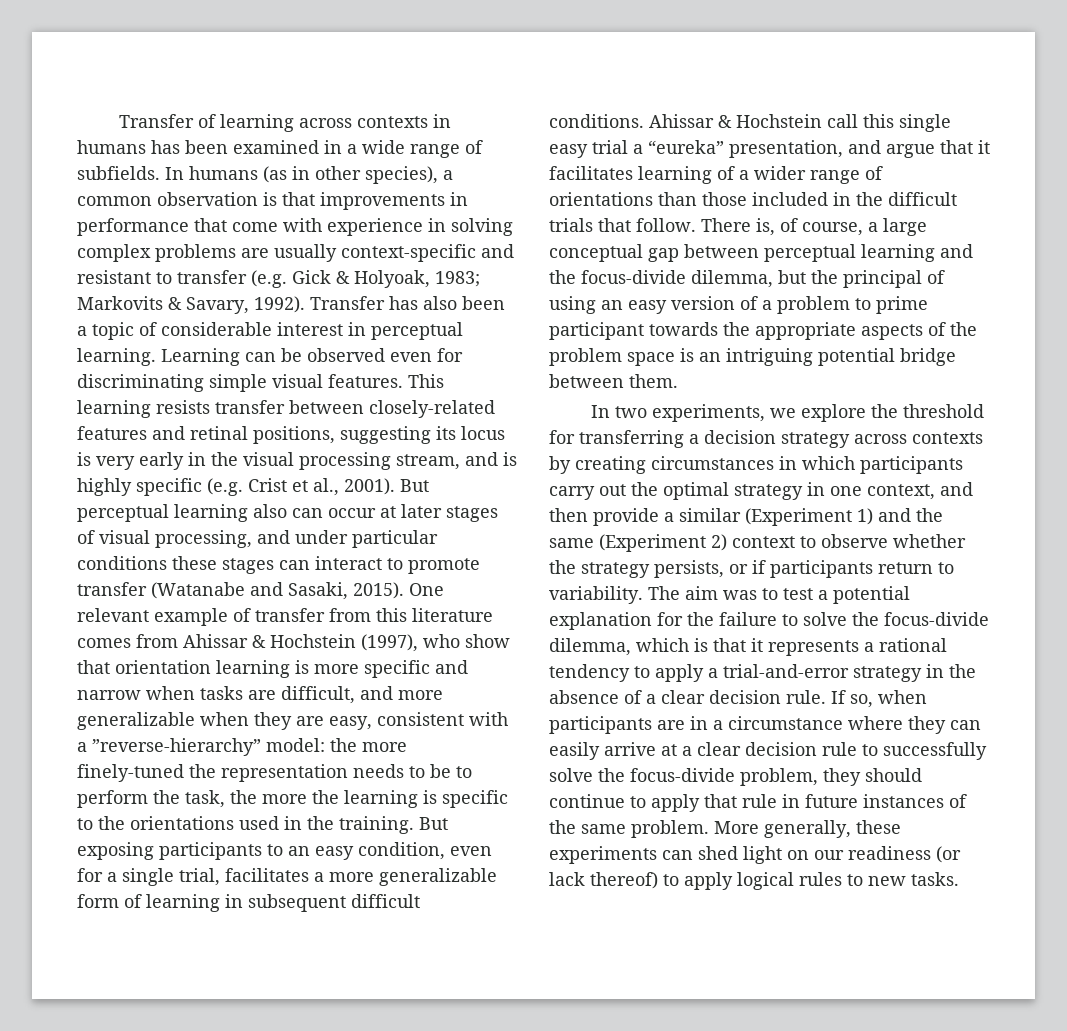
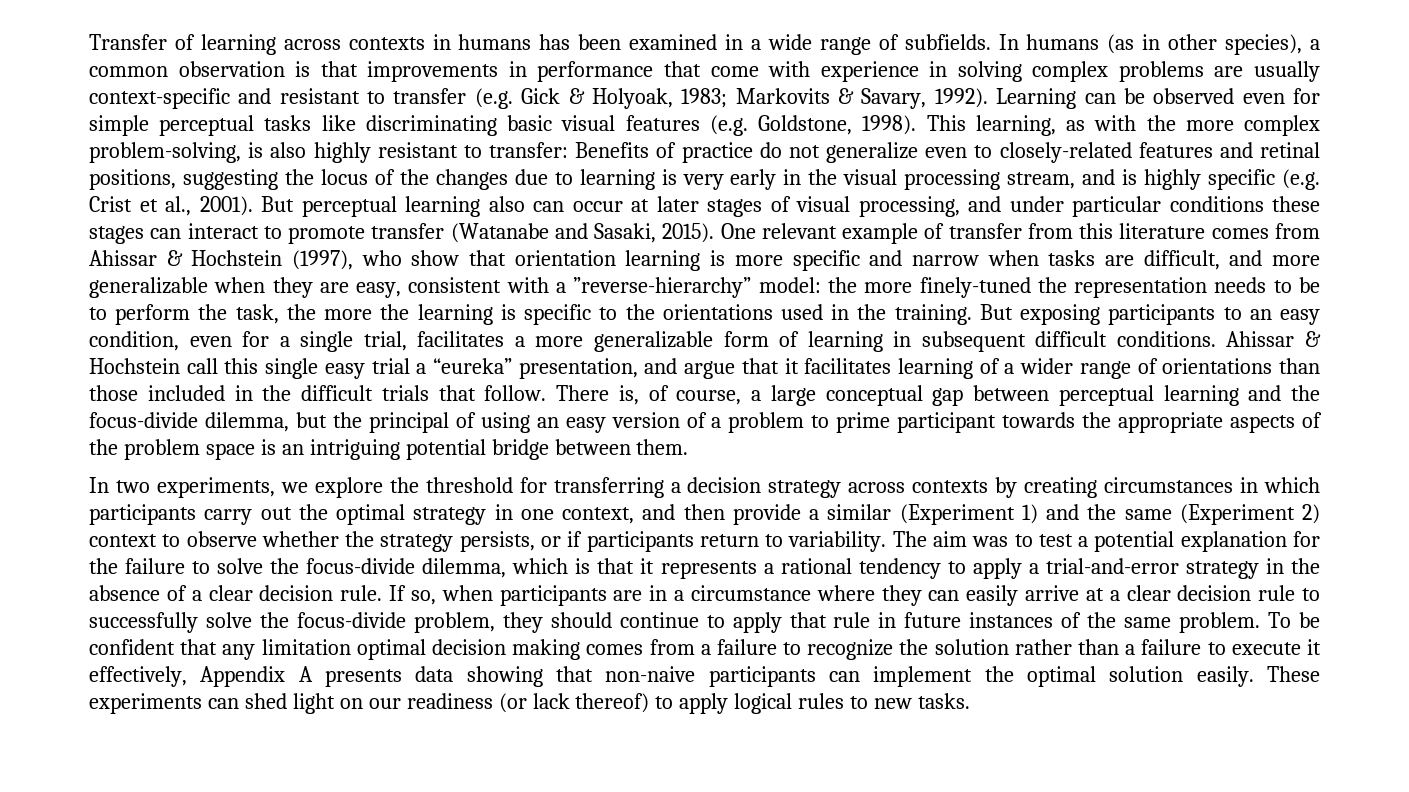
[310,296,505,310] [77,322,463,340] [77,348,156,366] Transfer has also been a topic of considerable interest in perceptual learning. -> (988, 98) none
[77,374,444,392] [77,400,364,418] discriminating simple visual features. This learning resists transfer between -> [89,115,1321,136] [89,142,993,163] simple perceptual tasks like discriminating basic visual features (e.g. Goldstone, 1998). This learning, as with the more complex problem-solving, is also highly resistant to transfer: Benefits of practice do not generalize even to
[436,426,505,440] its locus -> [284,169,655,190] the locus of the changes due to learning
[714,820,901,838] More generally, these -> [1268,612,1321,628] [89,639,1321,660] [89,666,1320,687] To be confident that any limitation optimal decision making comes from a failure to recognize the solution rather than a failure to execute it effectively, Appendix A presents data showing that non-naive participants can implement the optimal solution easily. These

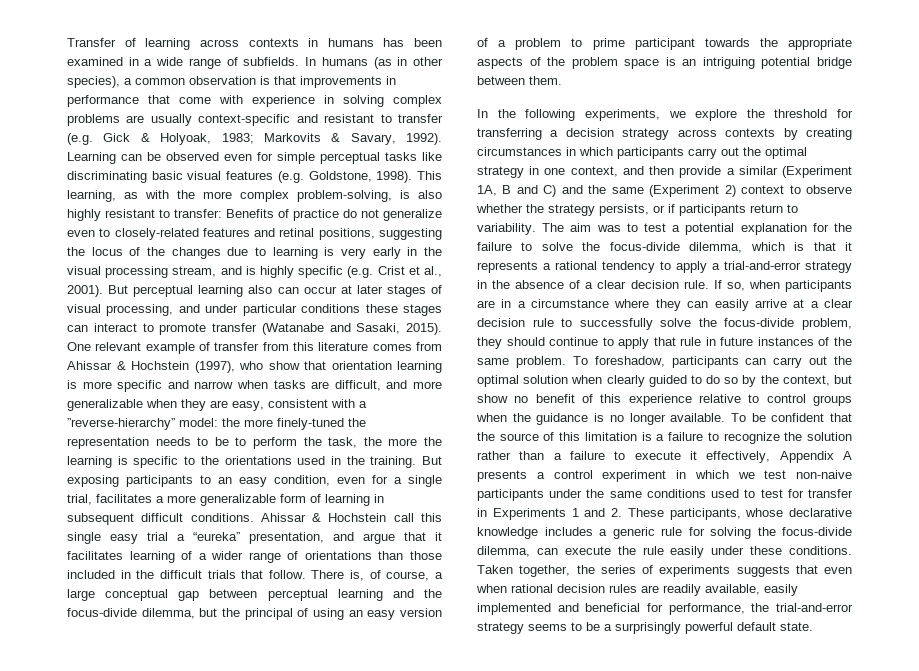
[115,480,150,493] two -> [497,109,576,121] the following
[1021,504,1038,524] 1) -> [477,185,557,197] 1A, B and C)
[1299,612,1321,628] [89,639,695,660] be confident that any limitation optimal decision making comes from -> [594,356,852,368] [477,375,852,387] [477,394,852,406] [476,413,852,425] [477,432,652,441] foreshadow, participants can carry out the optimal solution when clearly guided to do so by the context, but show no benefit of this experience relative to control groups when the guidance is no longer available. To be confident that the source of this limitation is
[415,666,1320,687] [89,693,971,714] data showing that non-naive participants can implement the optimal solution easily. These experiments can shed light on our readiness (or lack thereof) to apply logical rules to new tasks. -> [536,470,852,482] [477,489,853,501] [477,508,852,520] [477,527,852,539] [477,546,852,558] [477,565,852,577] [476,584,798,596] [477,603,853,615] [477,622,813,634] a control experiment in which we test non-naive participants under the same conditions used to test for transfer in Experiments 1 and 2. These participants, whose declarative knowledge includes a generic rule for solving the focus-divide dilemma, can execute the rule easily under these conditions. Taken together, the series of experiments suggests that even when rational decision rules are readily available, easily implemented and beneficial for performance, the trial-and-error strategy seems to be a surprisingly powerful default state.

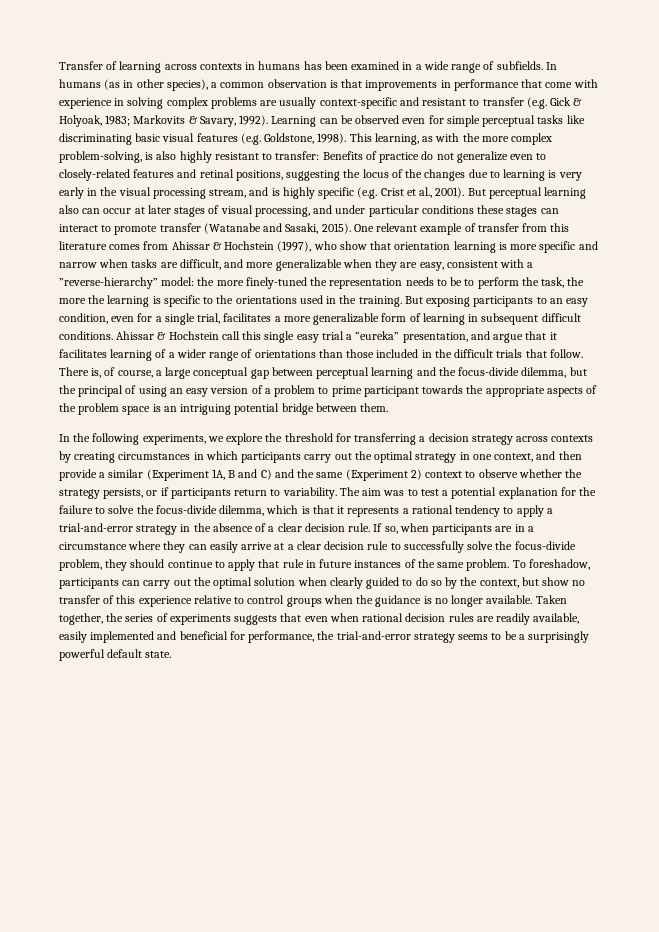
[535,394,575,403] benefit -> [59,595,100,604] transfer
[730,413,852,422] [477,432,852,444] [477,451,852,463] [477,470,852,482] [477,489,853,501] [477,508,852,520] [477,527,852,539] [477,546,852,558] To be confident that the source of this limitation is a failure to recognize the solution rather than a failure to execute it effectively, Appendix A presents a control experiment in which we test non-naive participants under the same conditions used to test for transfer in Experiments 1 and 2. These participants, whose declarative knowledge includes a generic rule for solving the focus-divide dilemma, can execute the rule easily under these conditions. -> (533, 599) none

